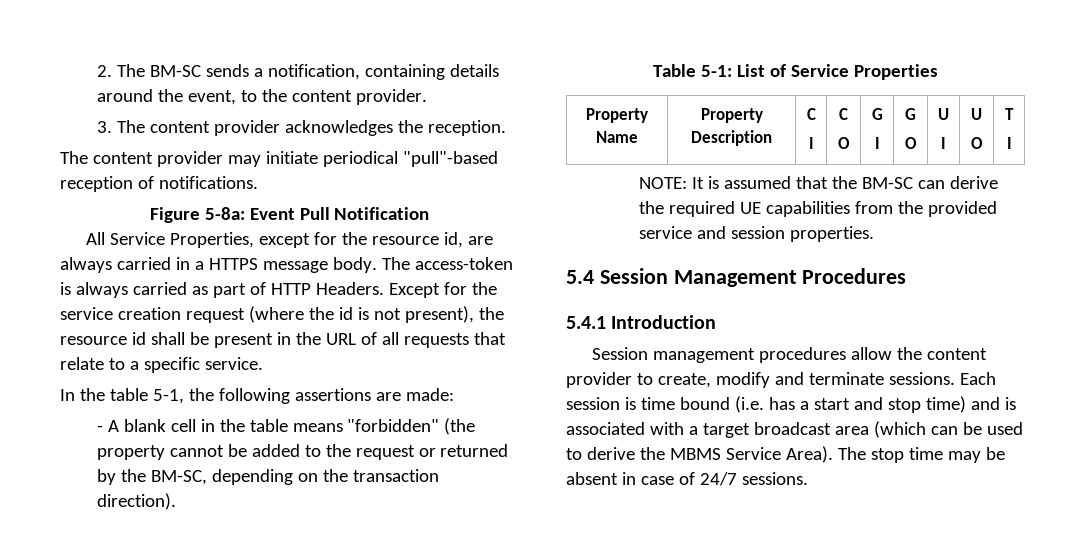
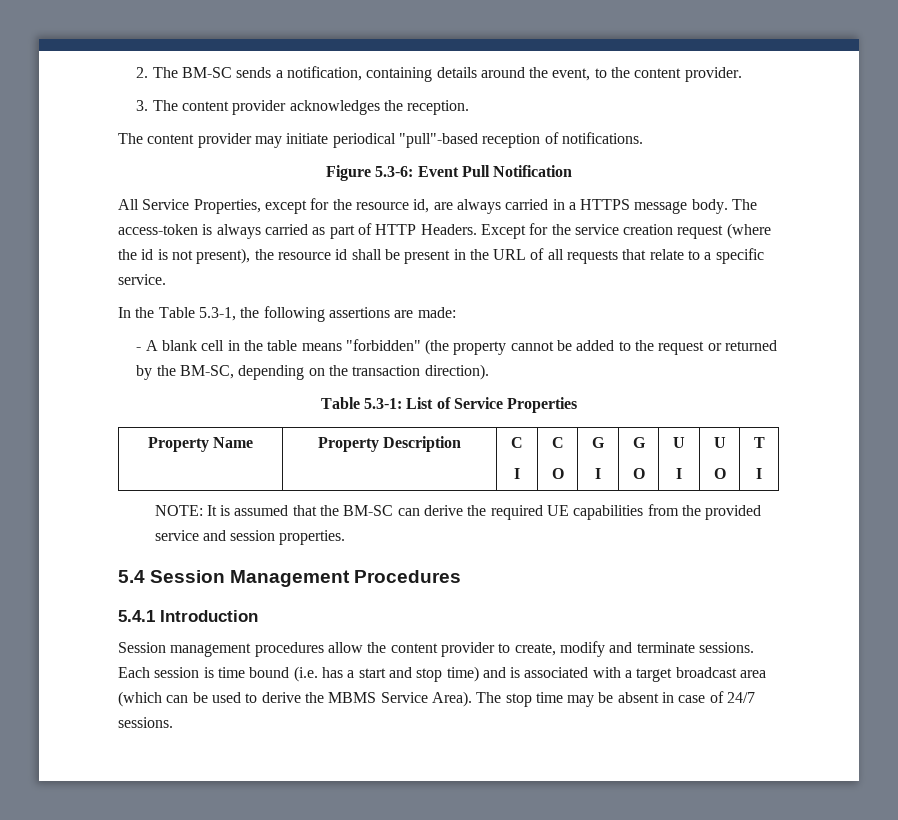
[204,207,245,220] 5-8a: -> [375,166,414,177] 5.3-6:
[109,388,184,404] table 5-1, -> [158,307,236,321] Table 5.3-1,
[701,65,733,77] 5-1: -> [364,398,403,409] 5.3-1:

